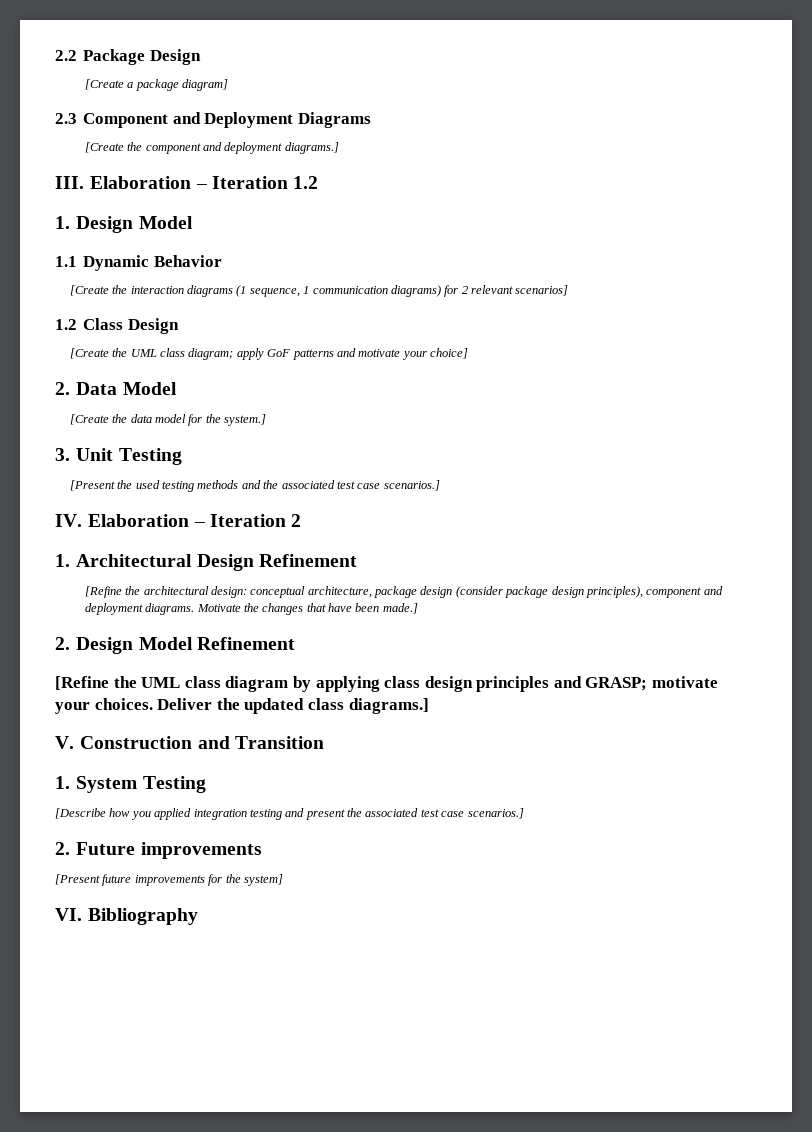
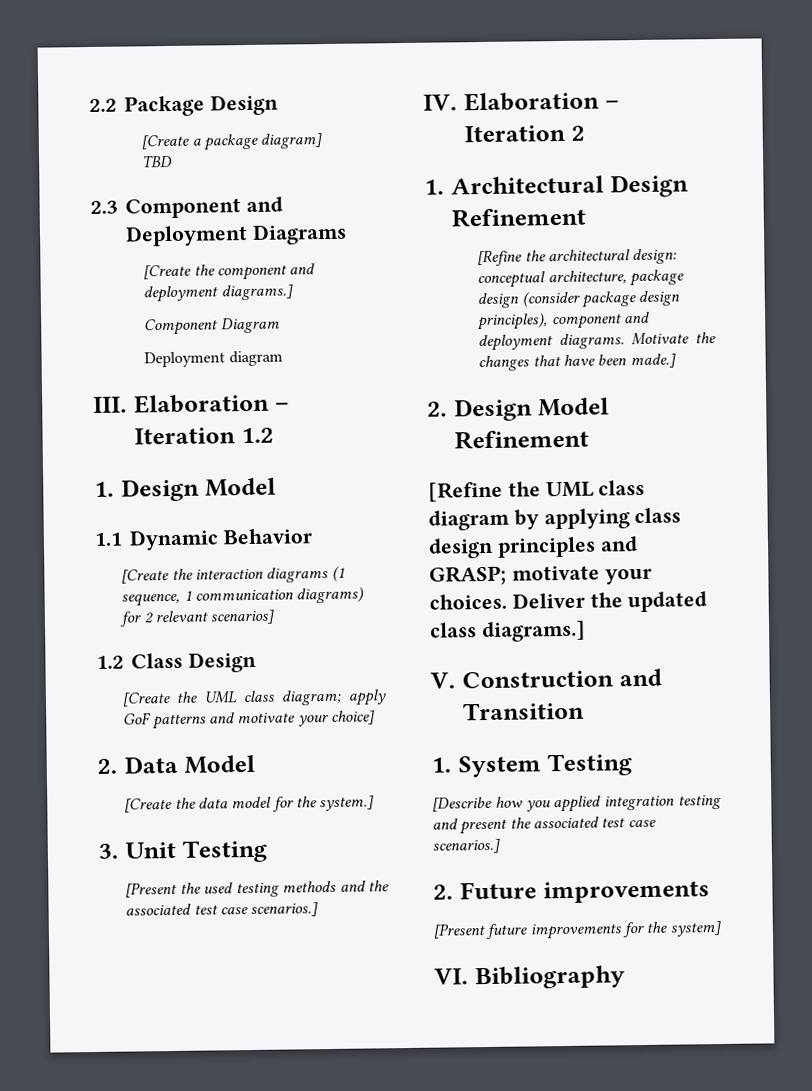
(228, 85) none -> [142,154,174,168] // TBD
(339, 148) none -> [144,317,280,336] [144,350,283,368] // Component Diagram // Deployment diagram

